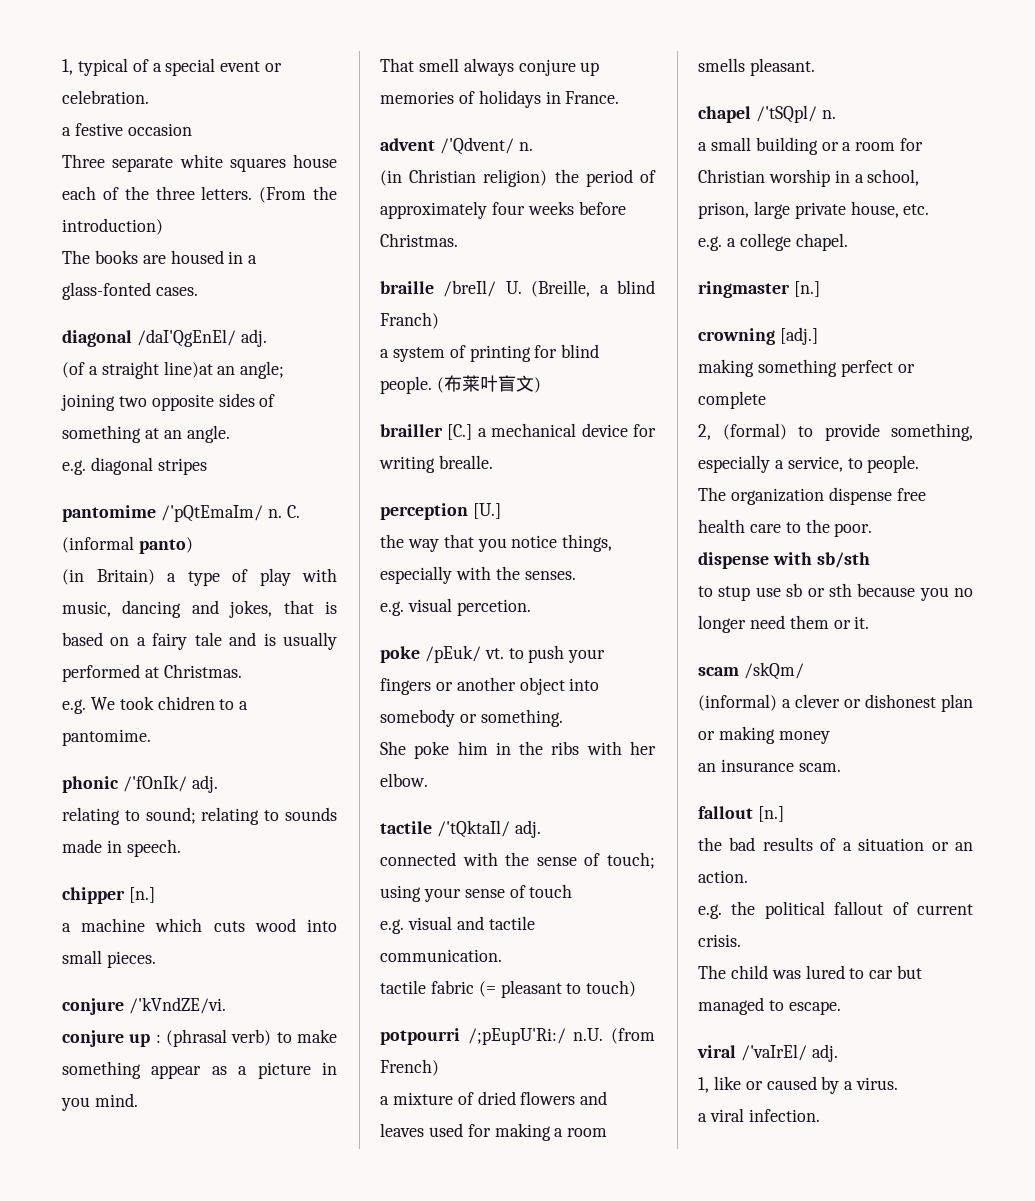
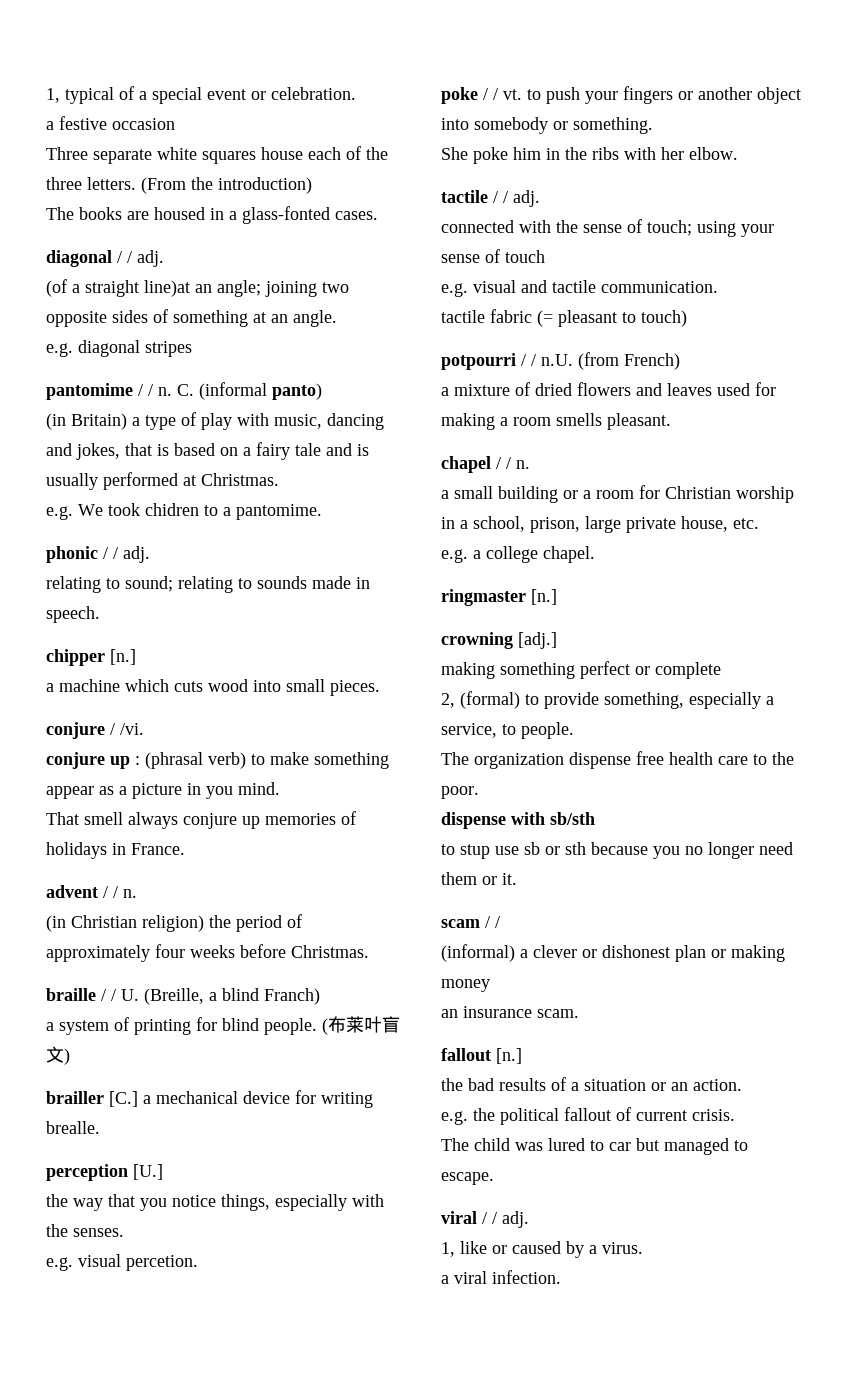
[136,329,236,347] /daI'QgEnEl/ -> [117,251,132,263] / /
[160,505,263,522] /'pQtEmaIm/ -> [138,384,153,396] / /
[122,775,187,792] /'fOnIk/ -> [103,547,118,559] / /
[128,997,226,1014] /'kVndZE/vi. -> [110,723,144,735] / /vi.
[439,137,514,155] /'Qdvent/ -> [103,886,118,898] / /
[443,280,497,297] /breIl/ -> [101,989,116,1001] / /
[424,645,481,663] /pEuk/ -> [483,88,498,100] / /
[436,820,510,838] /'tQktaIl/ -> [493,191,508,203] / /
[467,1028,566,1045] /;pEupU'Ri:/ -> [521,354,536,366] / /
[755,105,817,123] /'tSQpl/ -> [496,457,511,469] / /
[743,662,804,680] /skQm/ -> [485,916,500,928] / /
[740,1044,807,1061] /'vaIrEl/ -> [482,1212,497,1224] / /

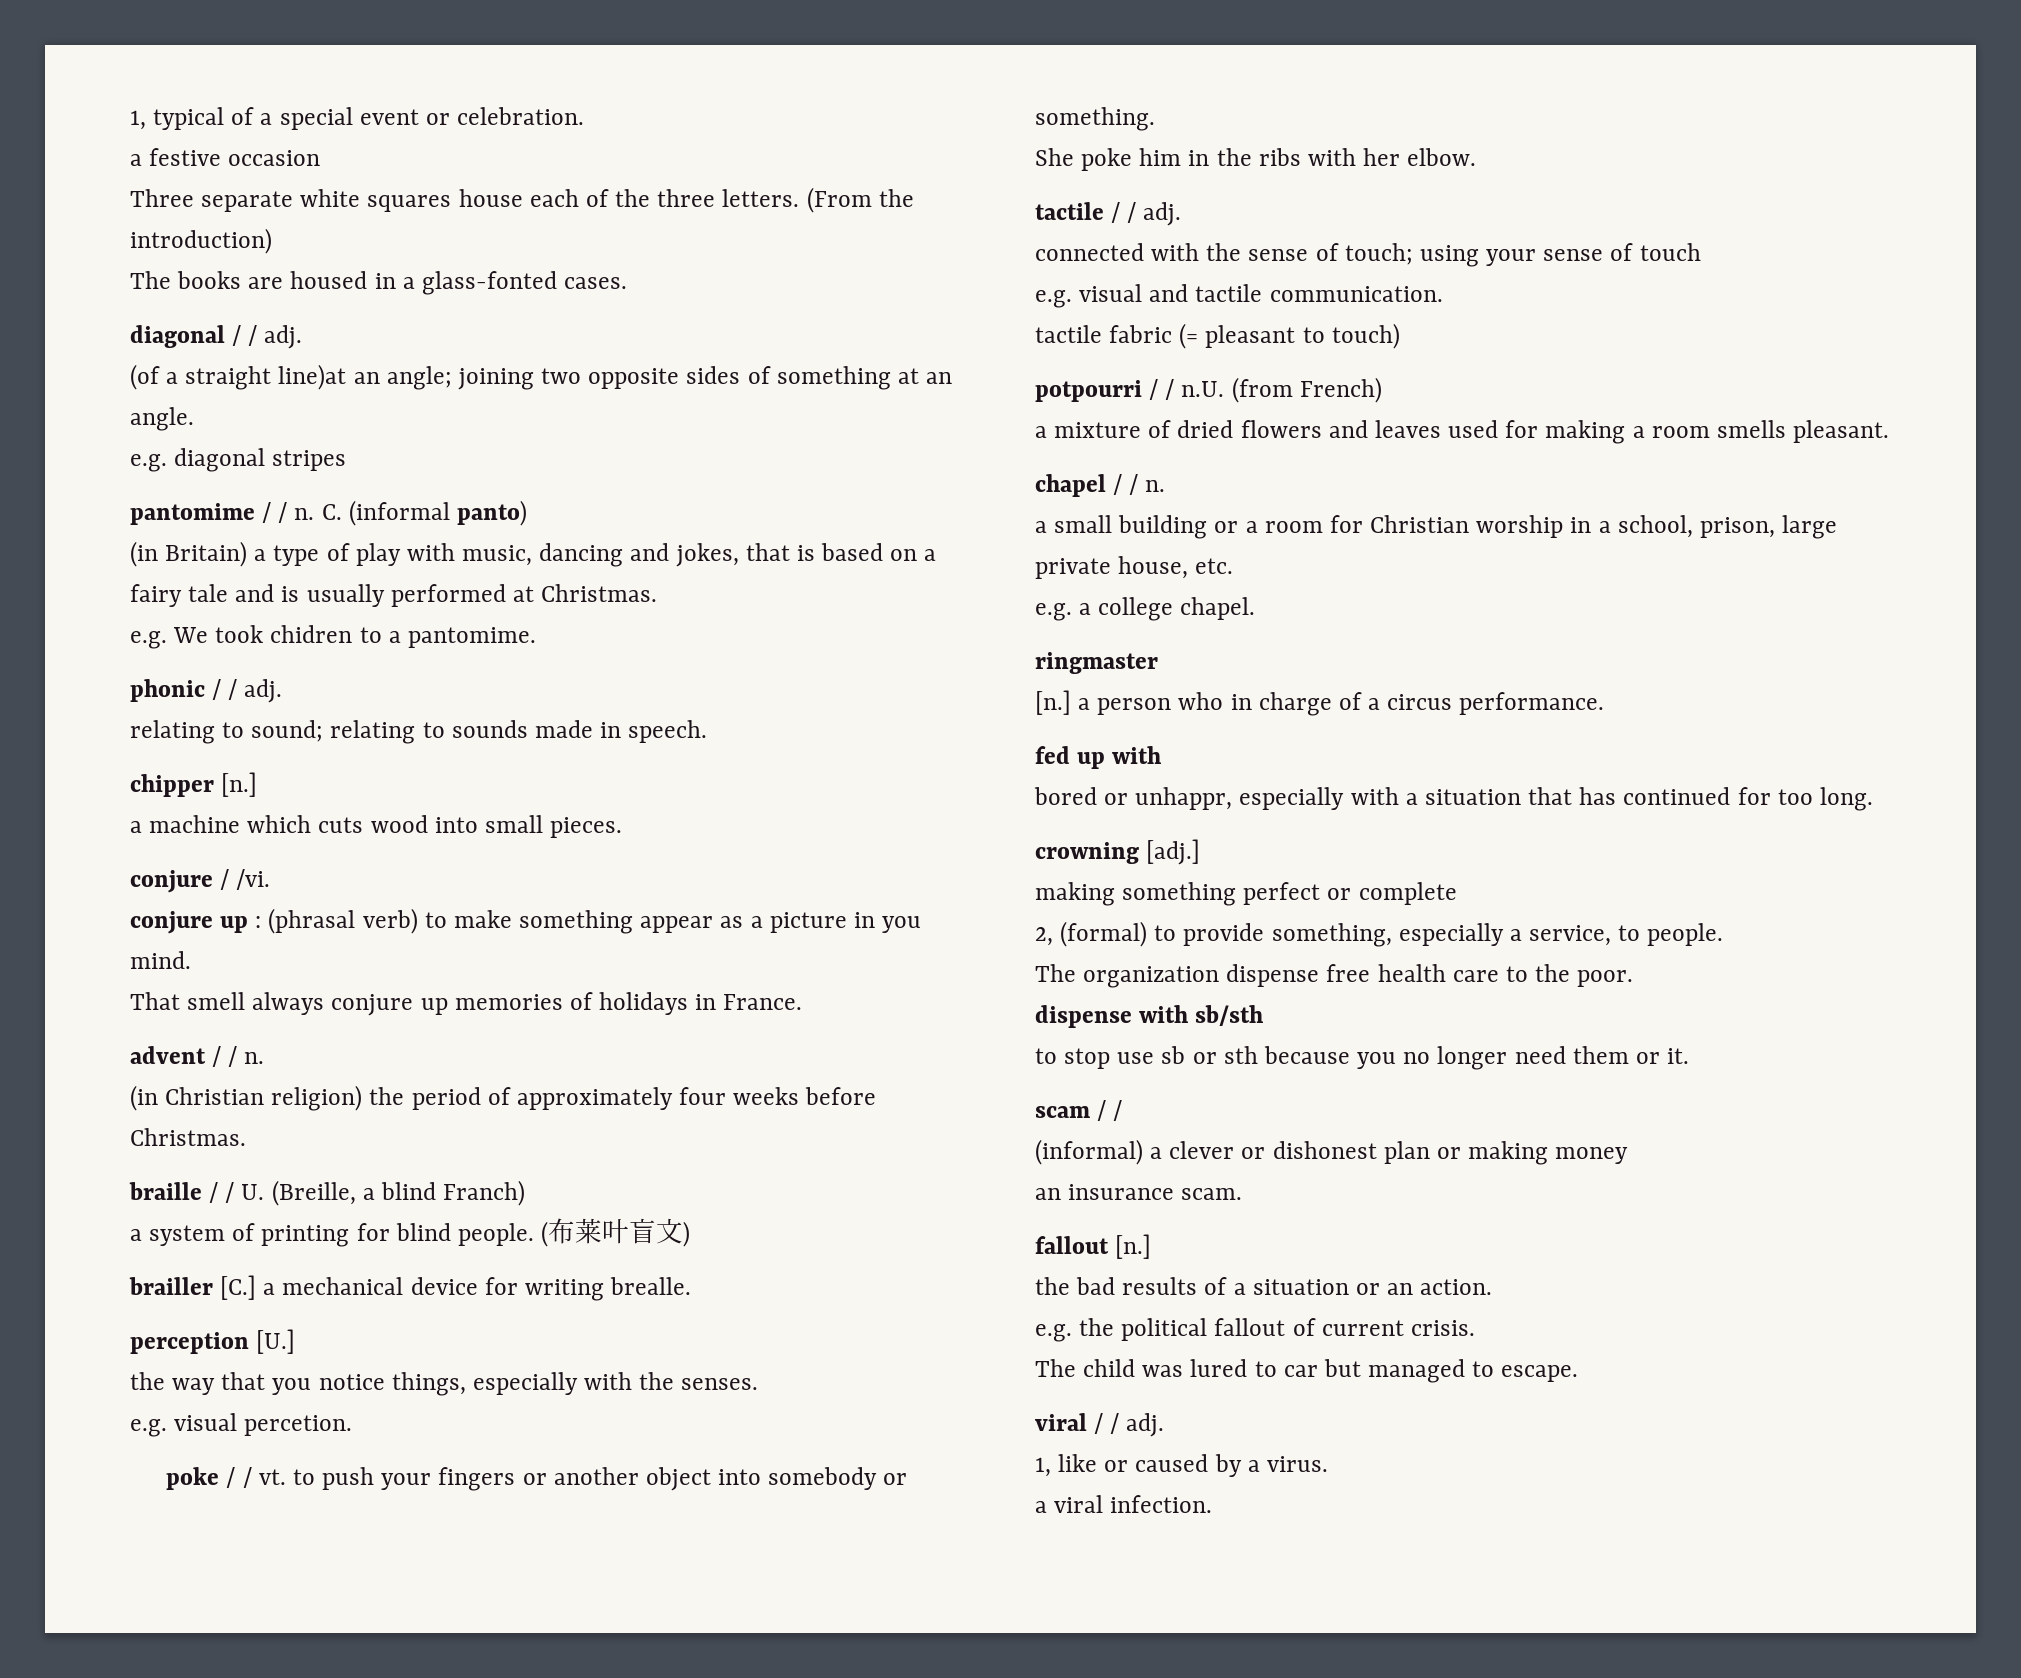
[531,589,557,605] [n.] -> [1035,690,1605,716] [1035,746,1162,769] [1034,787,1873,811] // [n.] a person who in charge of a circus performance. // fed up with // bored or unhappr, especially with a situation that has continued for too long.
[460,844,490,859] stup -> [1064,1048,1111,1069] stop

